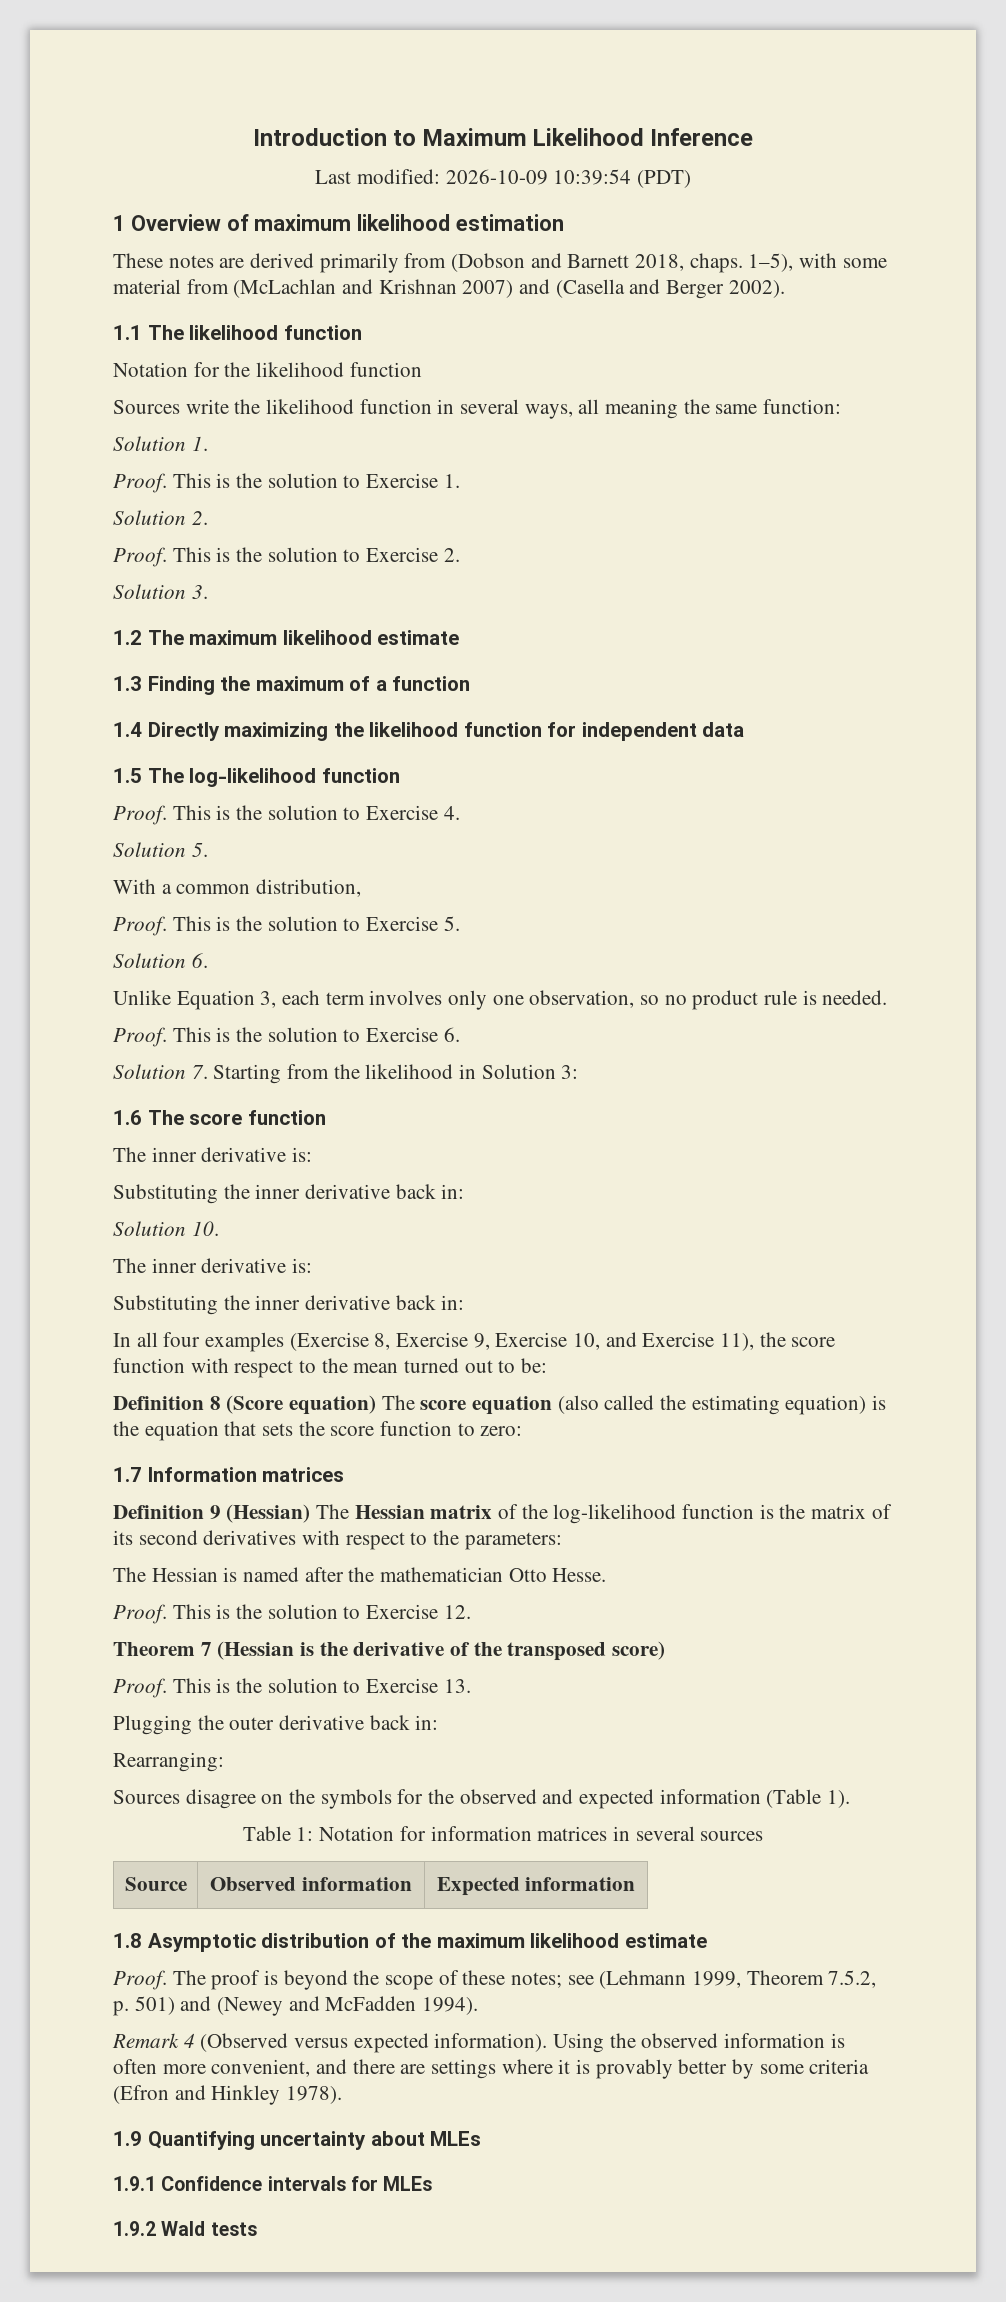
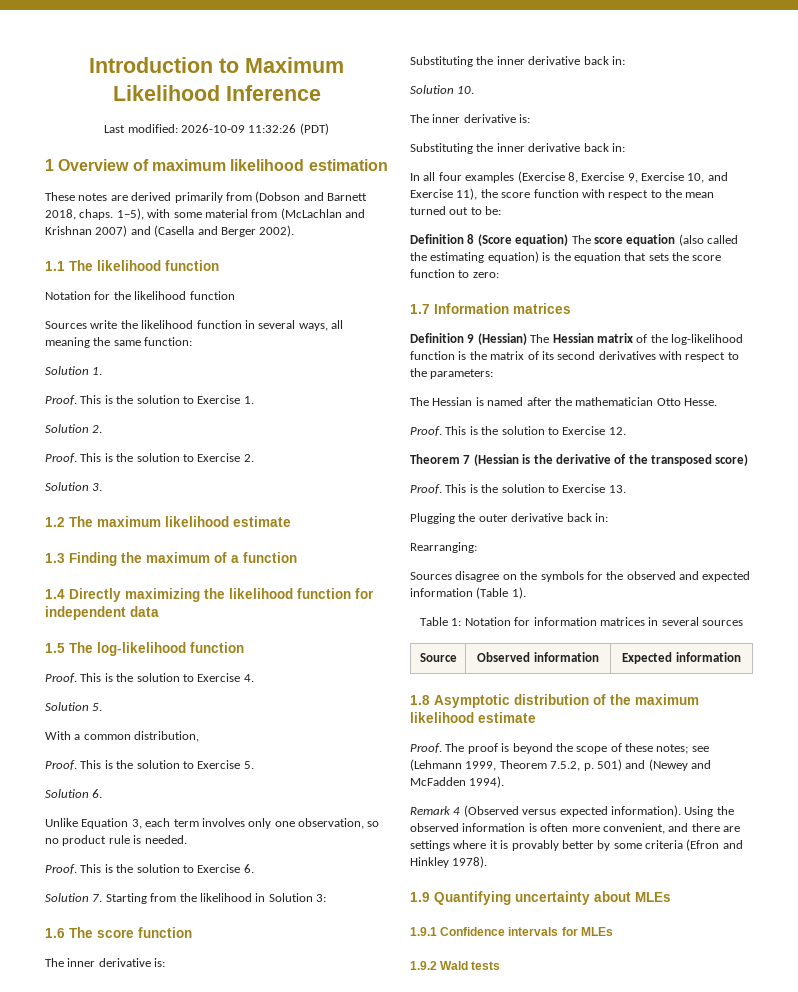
[553,169,632,185] 10:39:54 -> [248,124,297,133] 11:32:26

